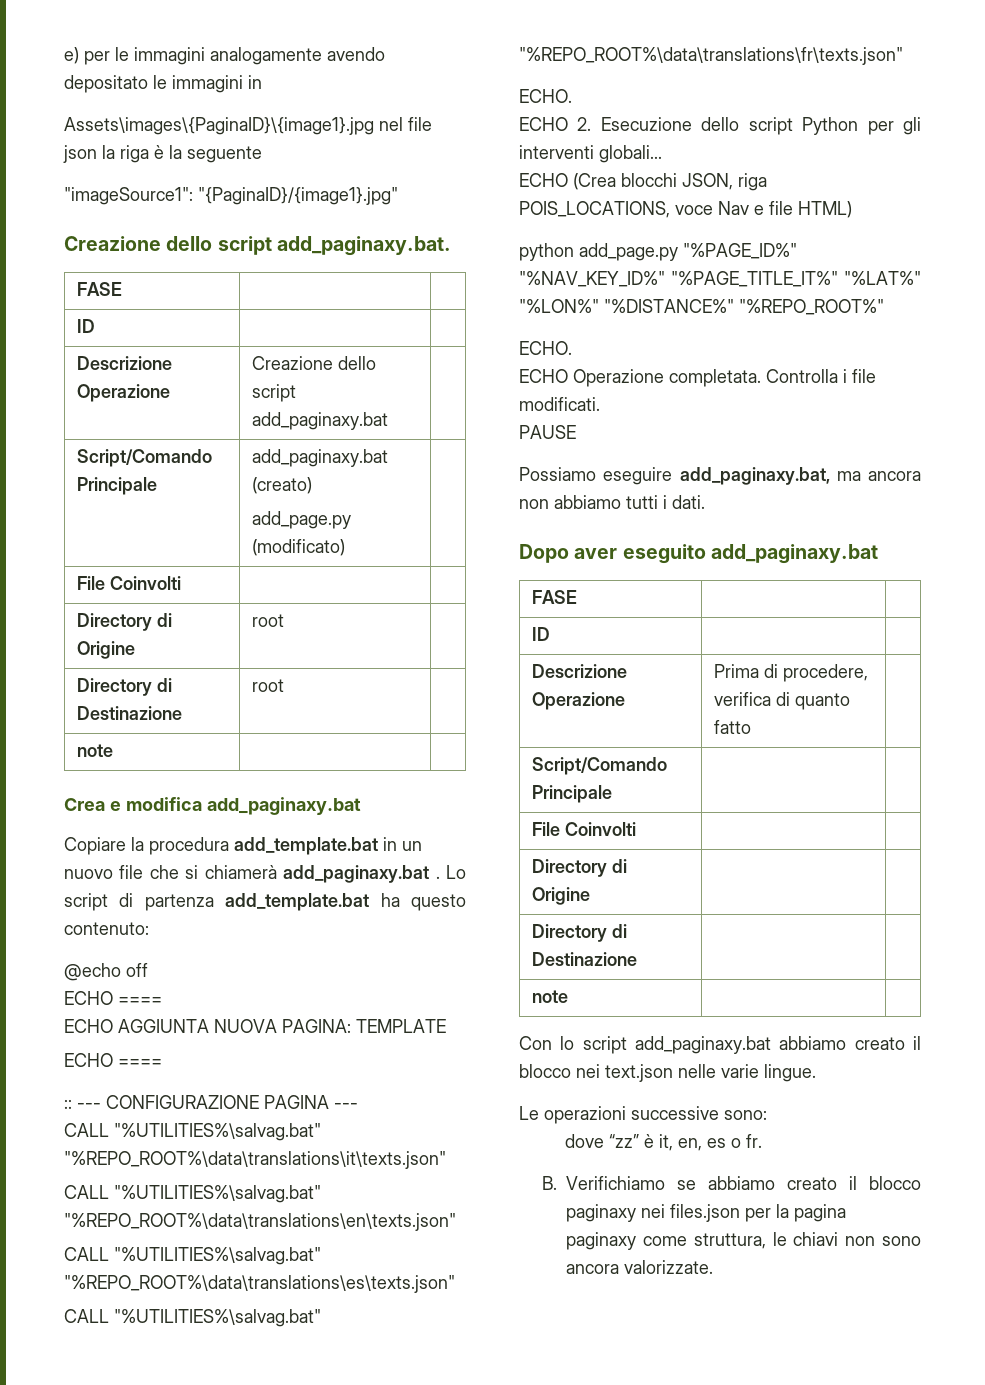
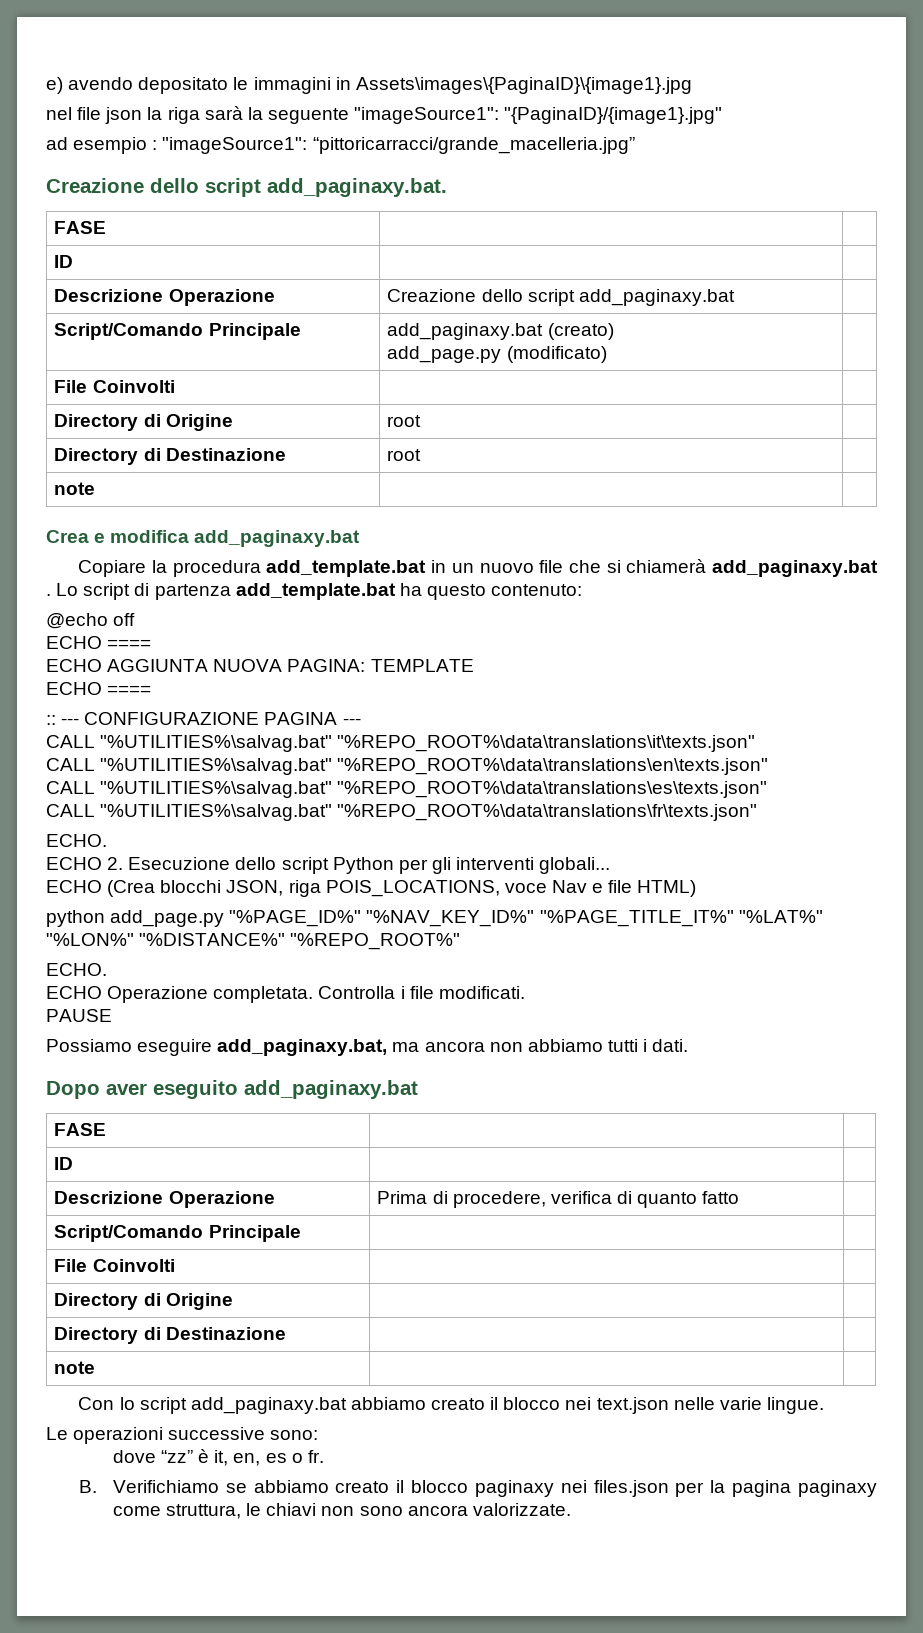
[84,47,322,65] per le immagini analogamente -> (63, 85) none
[64,117,374,135] // Assets\images\{PaginaID}\{image1}.jpg -> [355,77,692,94] Assets\images\{PaginaID}\{image1}.jpg //
[154,145,164,159] è -> [204,106,243,120] sarà
(262, 154) // -> (349, 116) none
(398, 196) none -> [46,137,635,154] // ad esempio : "imageSource1": “pittoricarracci/grande_macelleria.jpg”

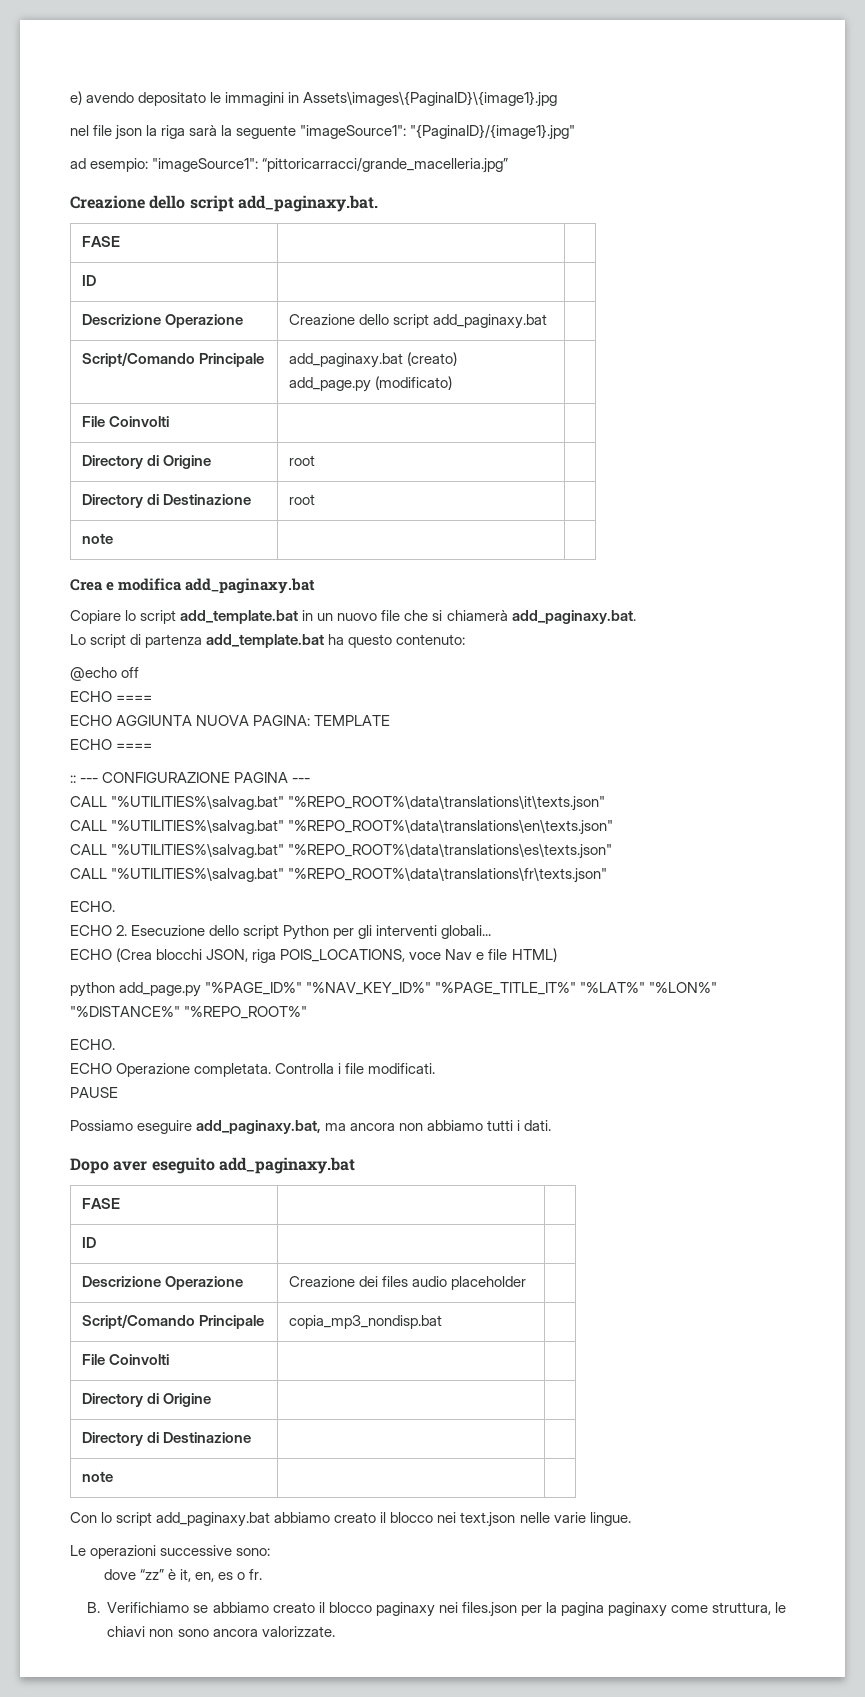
[73,137,158,154] esempio : -> [90,158,149,172] esempio:
[152,560,261,577] la procedura -> [125,610,177,624] lo script
[712,560,878,577] [46,594,51,596] add_paginaxy.bat . -> [511,610,636,624] add_paginaxy.bat. //
[377,1191,740,1208] [54,1225,301,1242] Prima di procedere, verifica di quanto fatto | // Script/Comando Principale | -> [288,1276,526,1290] [81,1314,264,1329] [288,1315,442,1329] Creazione dei files audio placeholder | // Script/Comando Principale | copia_mp3_nondisp.bat

